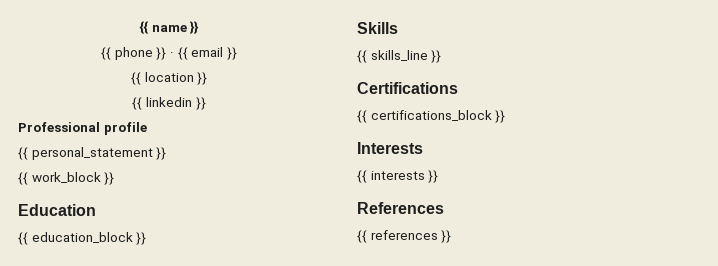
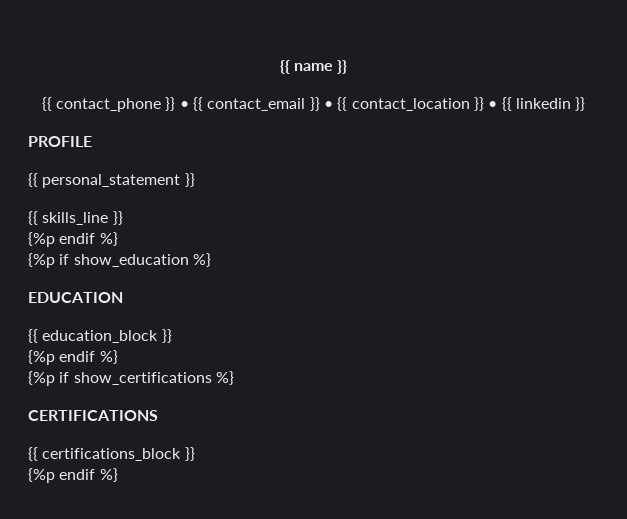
[114,47,237,60] [130,72,208,85] phone }} · {{ email }} // {{ location }} // -> [56,97,498,112] contact_phone }} • {{ contact_email }} • {{ contact_location }} •
[18,122,147,135] Professional profile -> [28,136,92,147] PROFILE
[31,172,115,185] [18,204,96,216] [18,232,147,245] [357,22,398,34] [357,50,442,63] [357,82,458,94] [357,110,506,123] [357,142,423,154] [357,170,439,183] [357,202,444,214] [357,230,452,243] work_block }} // Education // {{ education_block }} // Skills // {{ skills_line }} // Certifications // {{ certifications_block }} // Interests // {{ interests }} // References // {{ references }} -> [42,211,123,225] [28,232,118,247] [28,253,211,268] [28,292,123,303] [28,329,172,343] [28,350,118,365] [28,371,234,386] [28,410,158,421] [28,447,195,461] [28,468,118,483] skills_line }} // {%p endif %} // {%p if show_education %} // EDUCATION // {{ education_block }} // {%p endif %} // {%p if show_certifications %} // CERTIFICATIONS // {{ certifications_block }} // {%p endif %}

